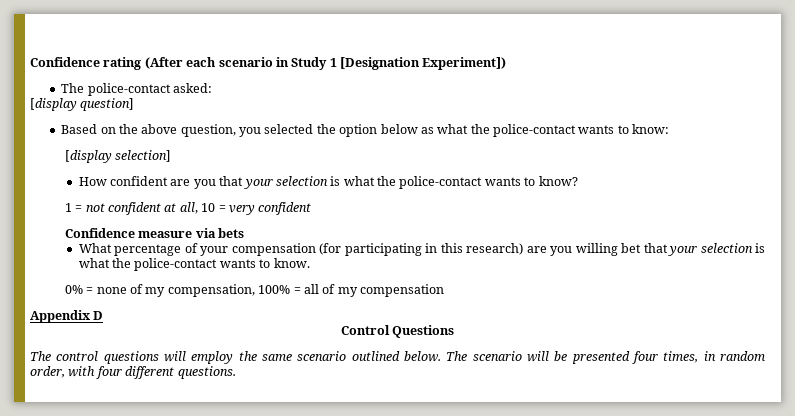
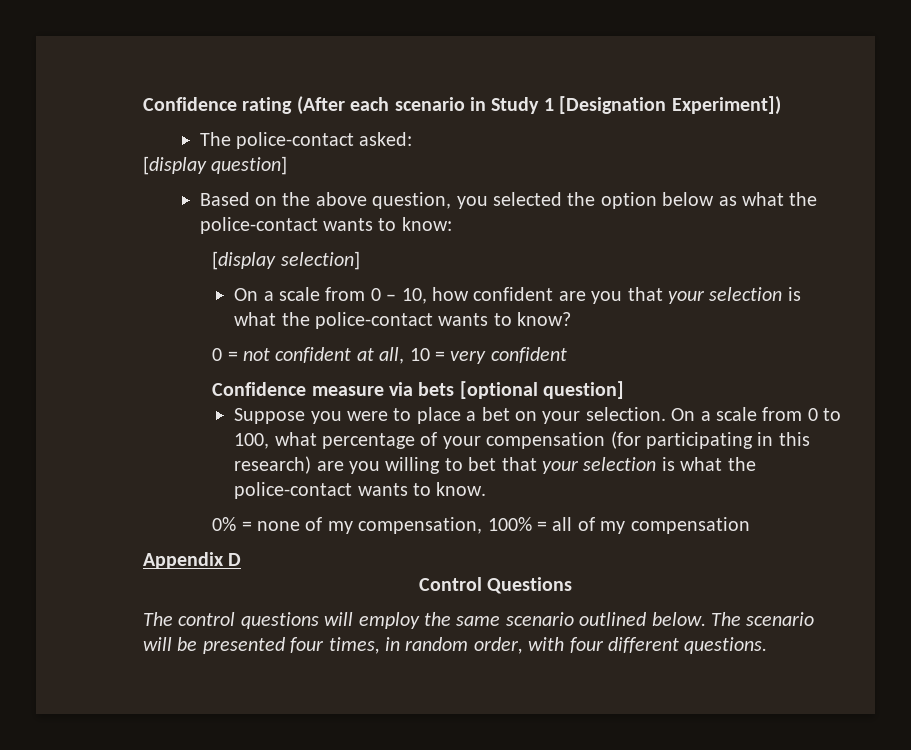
[78,177,107,186] How -> [234,287,470,304] On a scale from 0 – 10, how
[64,203,72,212] 1 -> [212,348,223,361] 0
[78,243,112,253] // What -> [459,381,625,399] [234,407,842,424] [234,432,317,449] [optional question] // Suppose you were to place a bet on your selection. On a scale from 0 to 100, what
(618, 249) none -> [444,458,463,471] to

